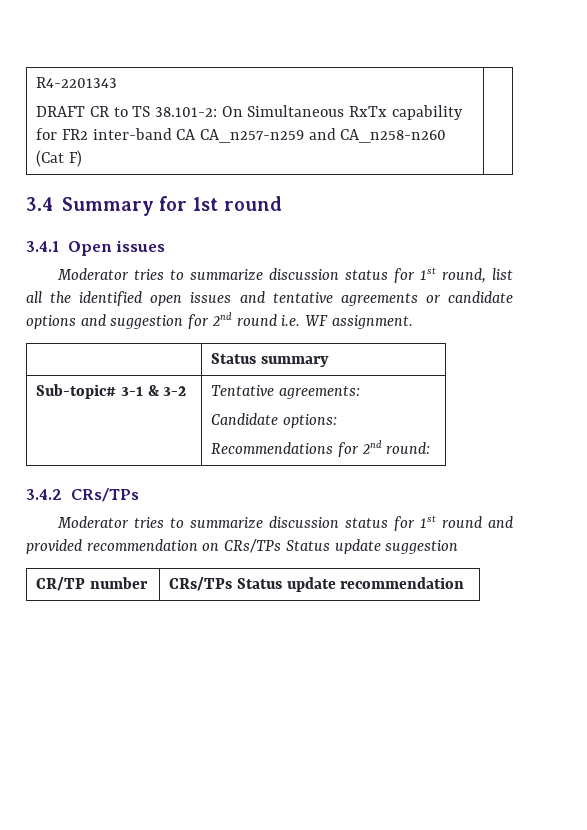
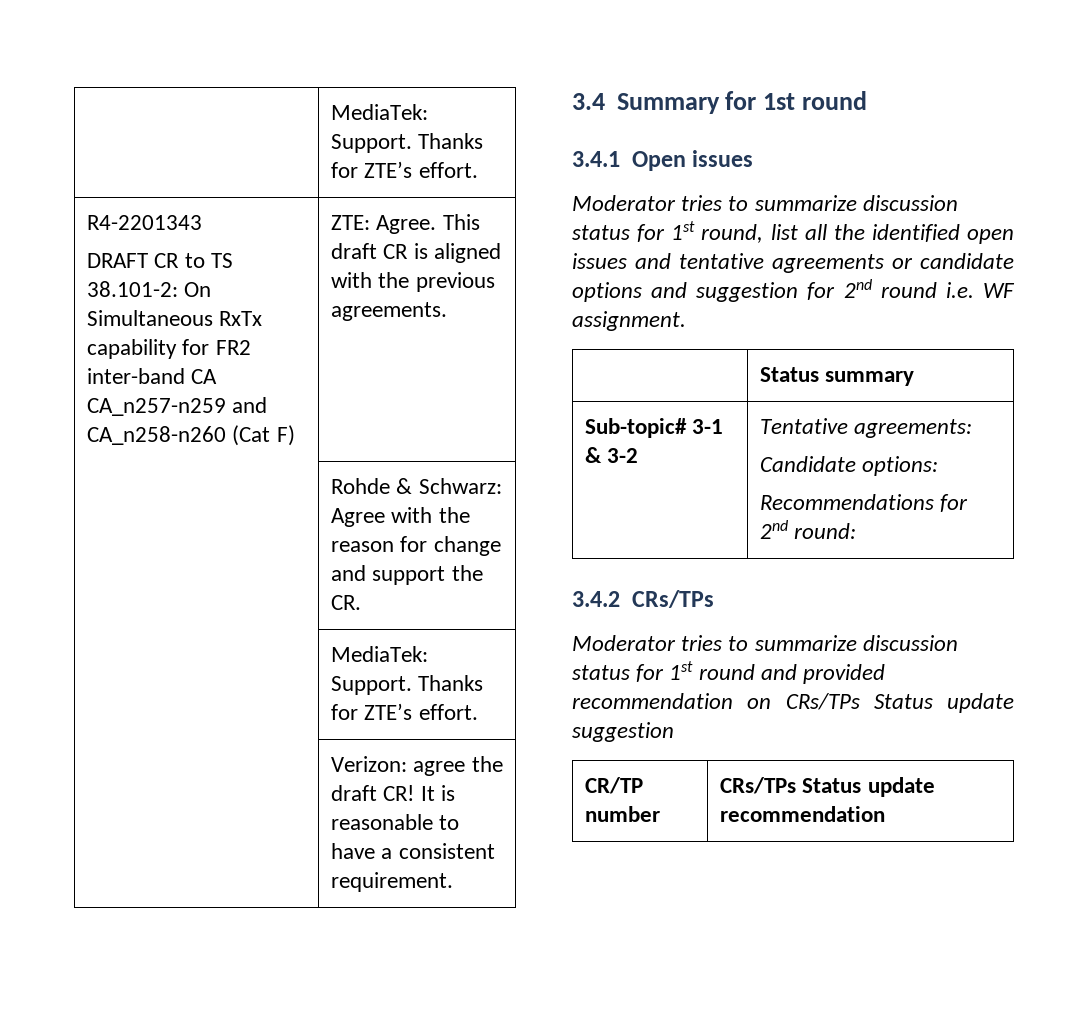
(36, 82) none -> [331,104,429,120] [331,133,484,153] [331,161,478,178] | MediaTek: Support. Thanks for ZTE’s effort. //
(82, 158) none -> [331,214,480,234] [331,243,501,263] [331,272,495,292] [331,302,448,321] [331,478,502,494] [331,507,470,527] [331,536,501,556] [331,565,483,585] [331,595,362,610] [331,646,429,662] [331,675,484,695] [331,703,478,720] [331,756,503,776] [331,785,455,801] [331,814,460,830] [331,843,495,859] [331,872,454,892] ZTE: Agree. This draft CR is aligned with the previous agreements. // | Rohde & Schwarz: Agree with the reason for change and support the CR. // | MediaTek: Support. Thanks for ZTE’s effort. // | Verizon: agree the draft CR! It is reasonable to have a consistent requirement.

